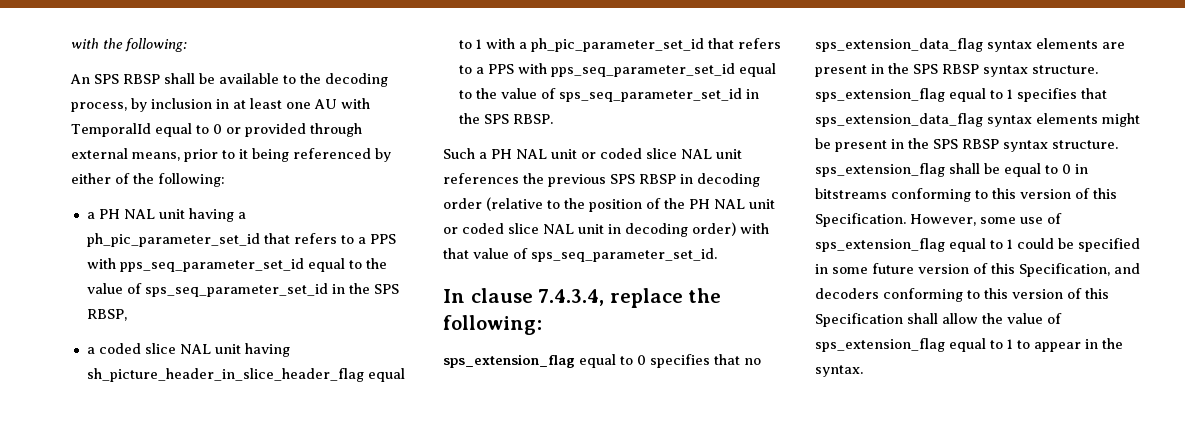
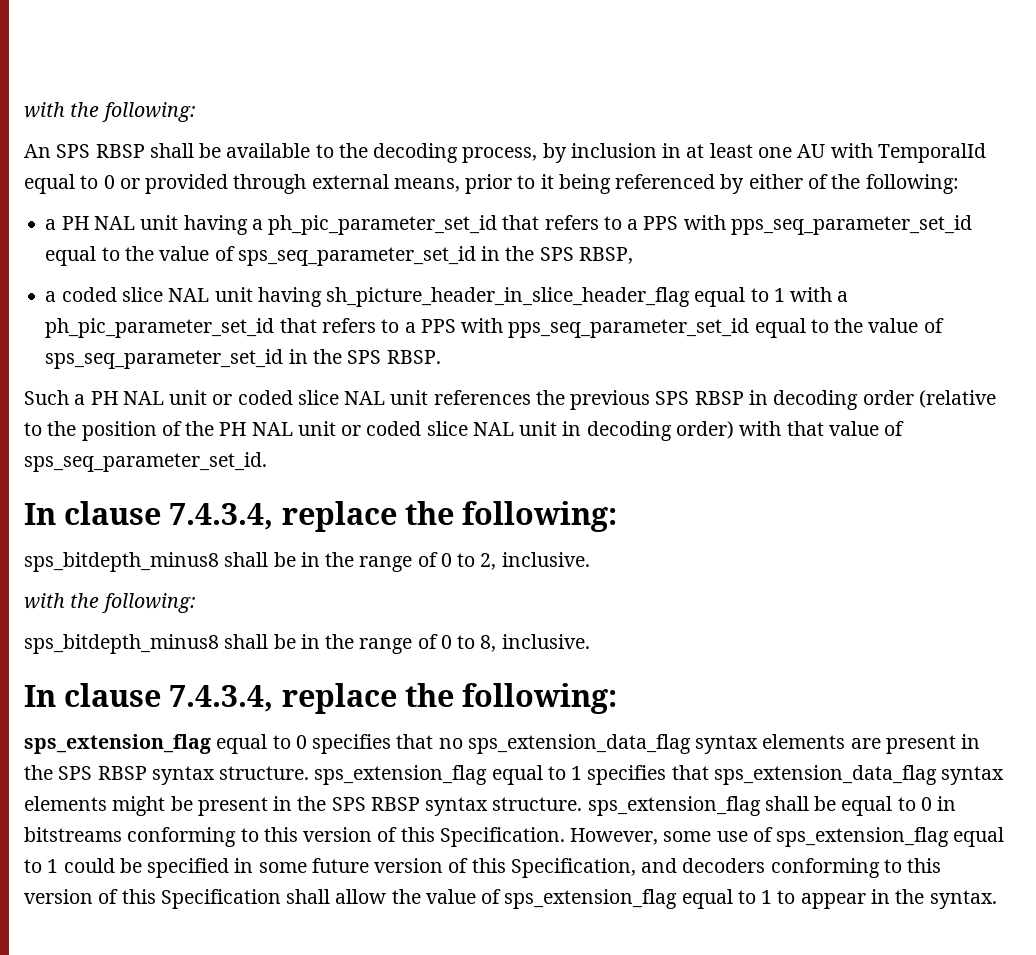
(542, 325) none -> [24,552,590,572] [24,593,196,613] [24,634,590,654] [24,683,618,714] // sps_bitdepth_minus8 shall be in the range of 0 to 2, inclusive. // with the following: // sps_bitdepth_minus8 shall be in the range of 0 to 8, inclusive. // In clause 7.4.3.4, replace the following:

